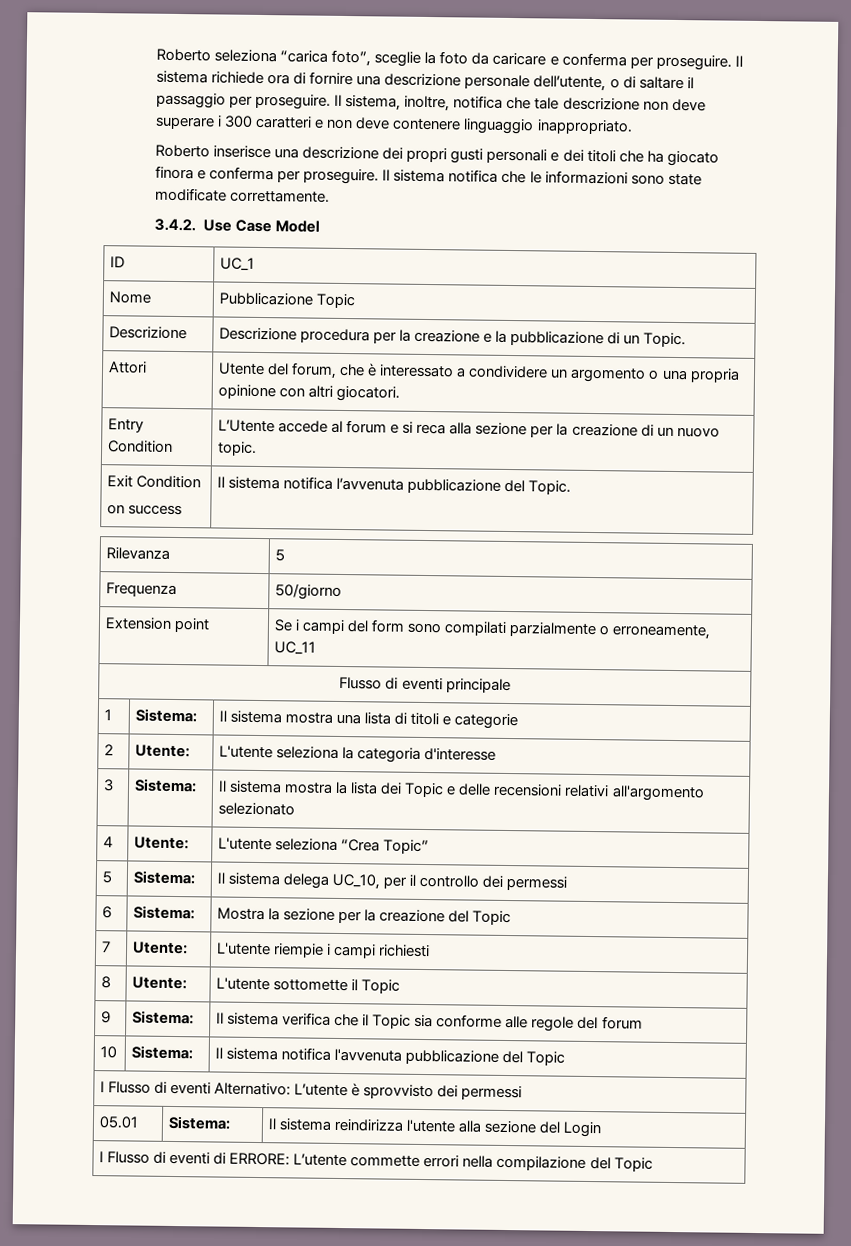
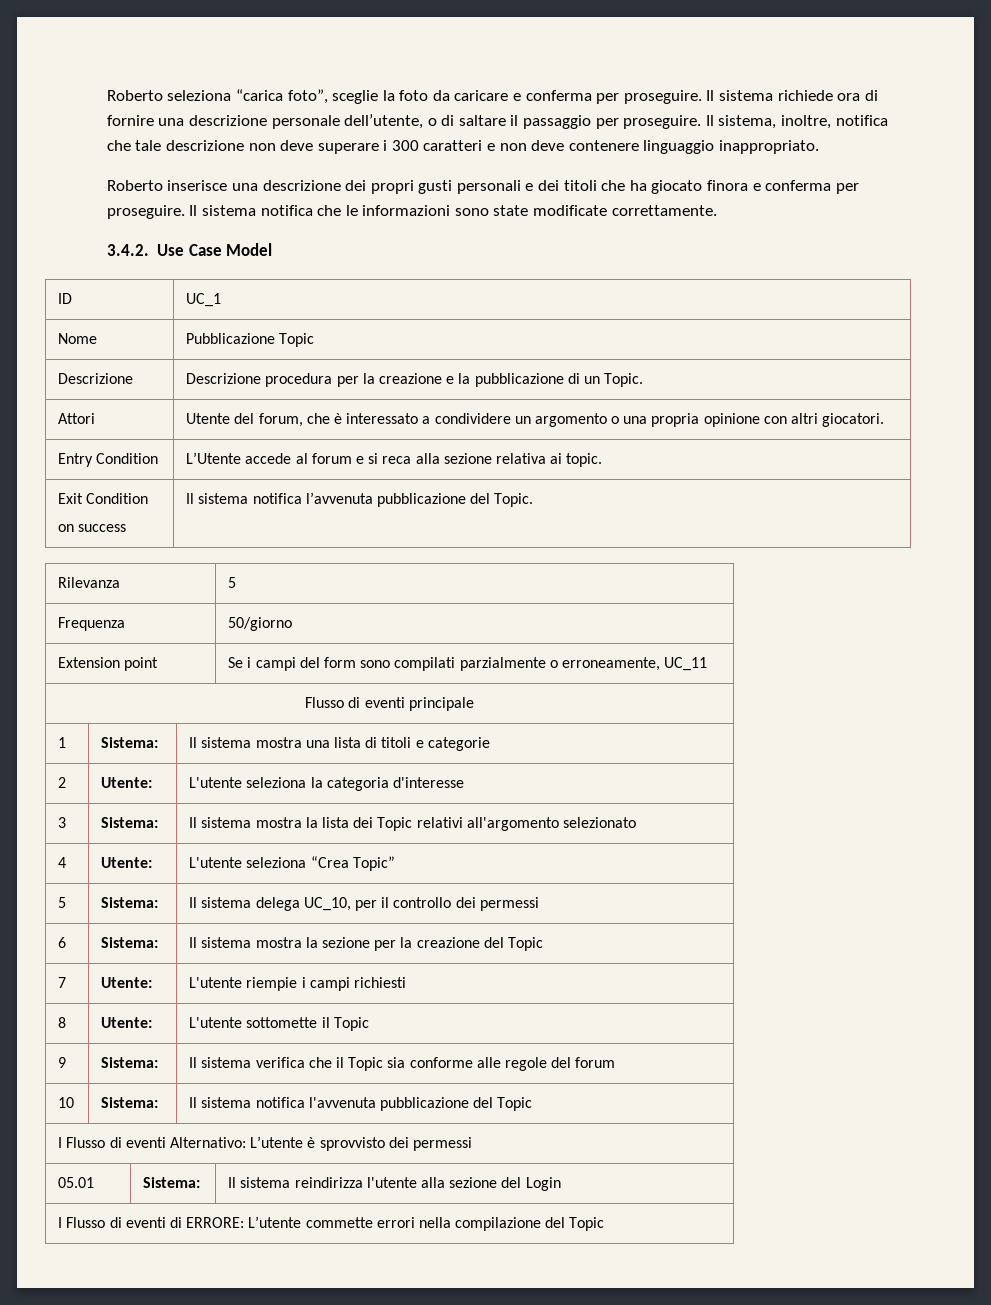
[530,423,720,438] per la creazione di un nuovo -> [495,453,563,464] relativa ai
[446,783,563,797] e delle recensioni -> (413, 824) none
[216,907,265,921] Mostra -> [189,937,302,948] Il sistema mostra

